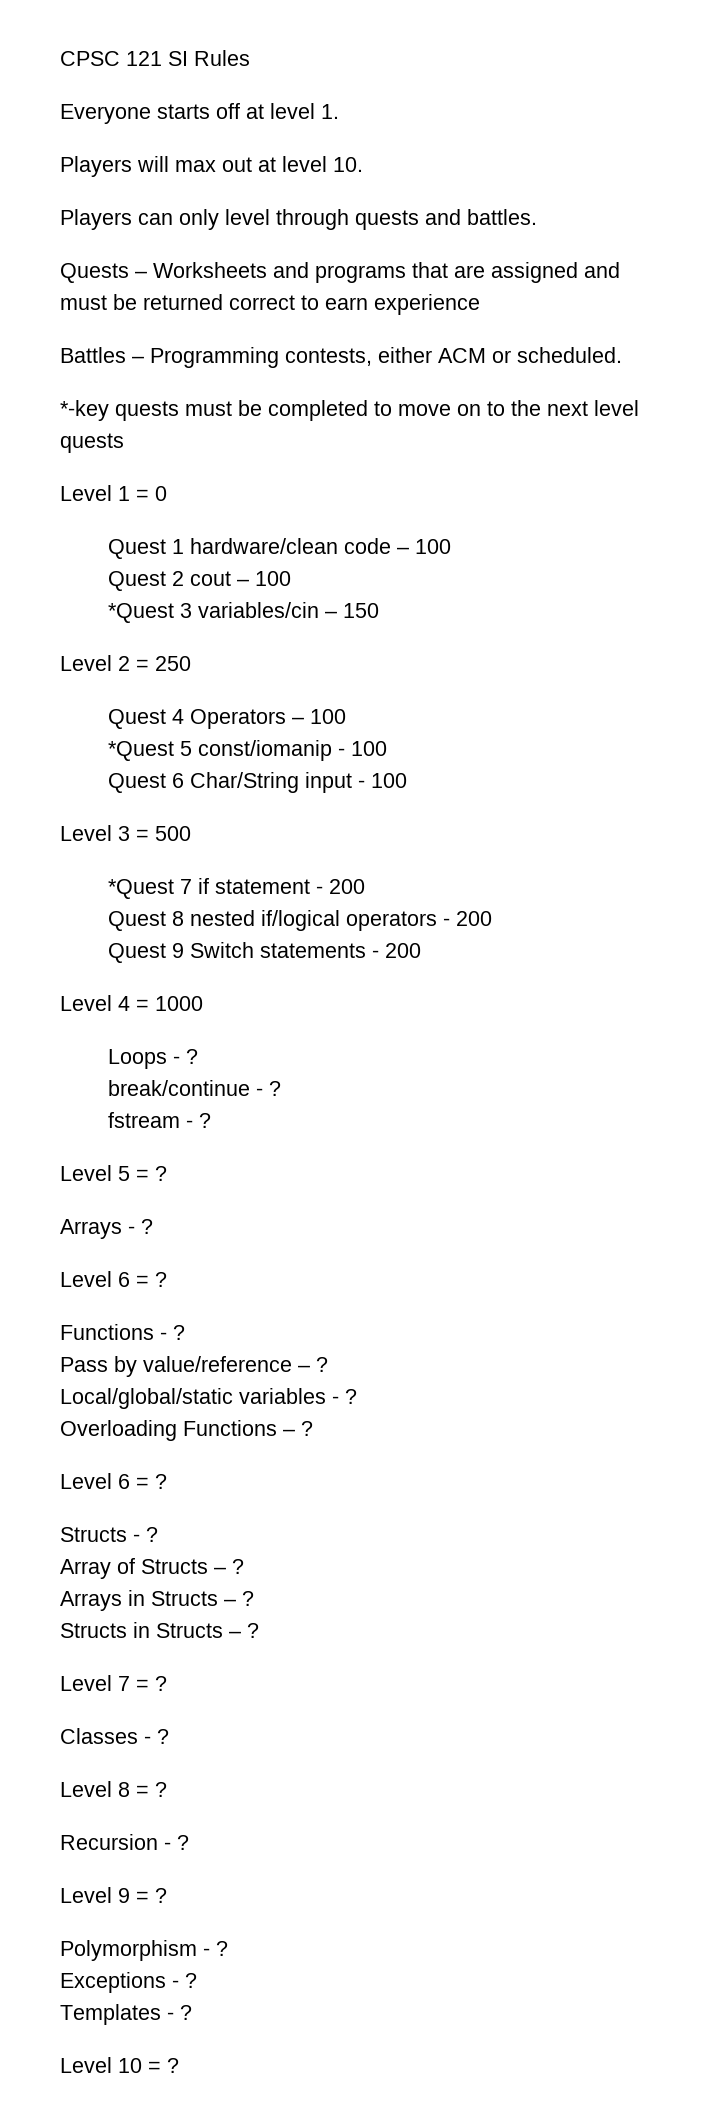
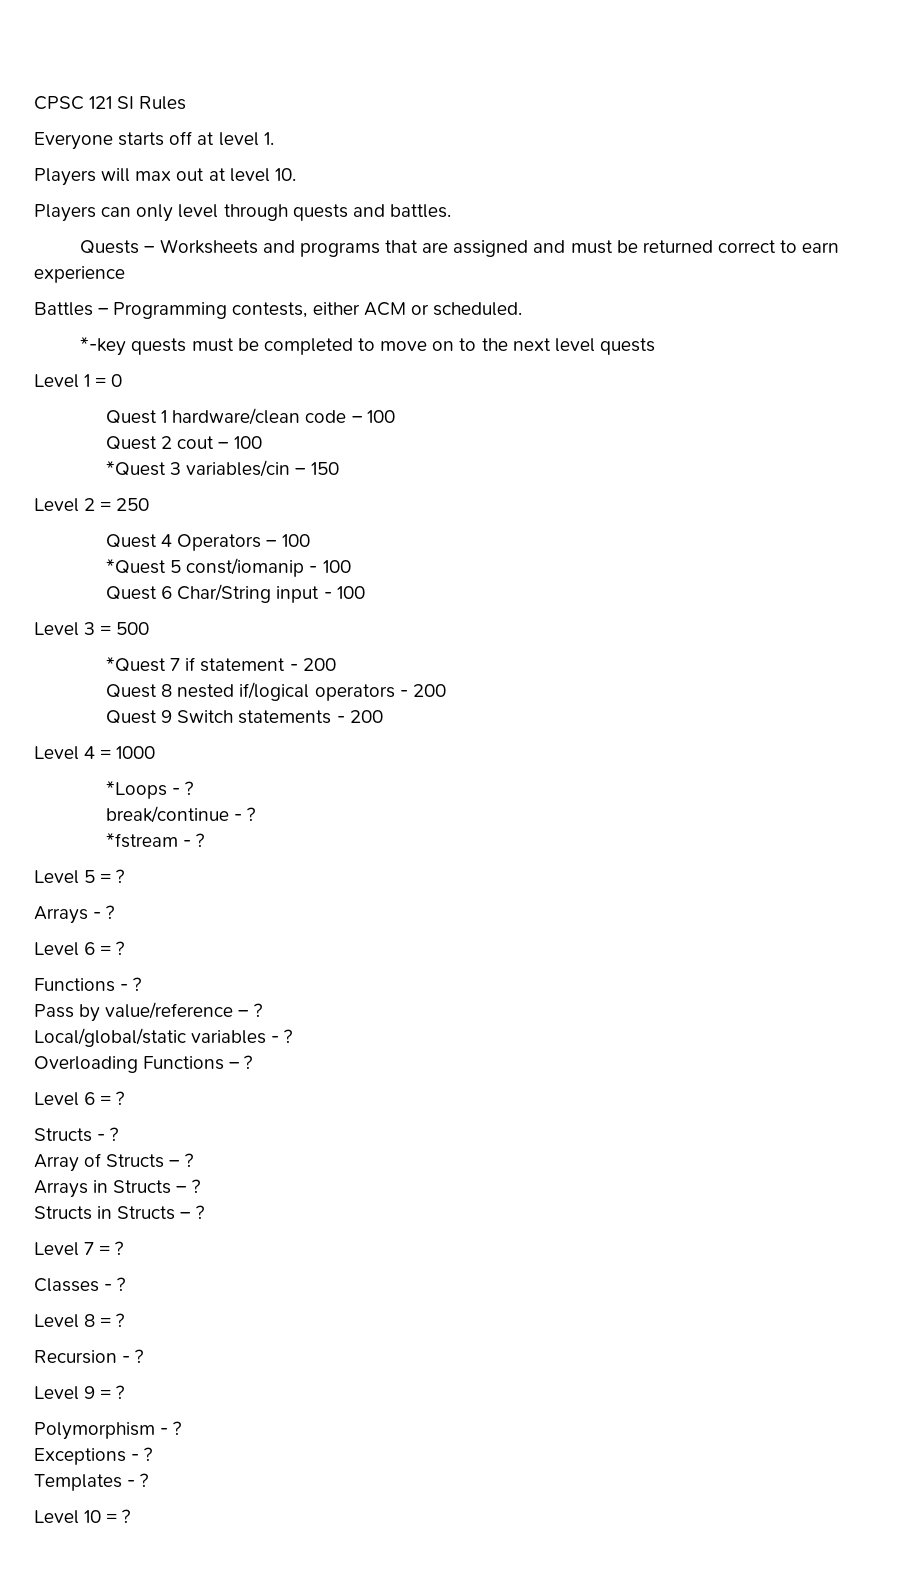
[108,1049,168,1069] Loops -> [106,781,168,799] *Loops
[108,1112,181,1128] fstream -> [106,833,179,848] *fstream

